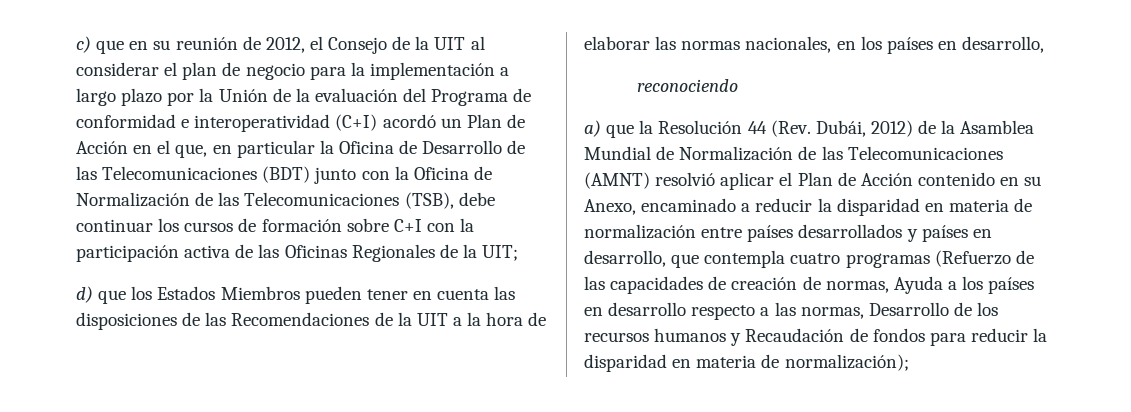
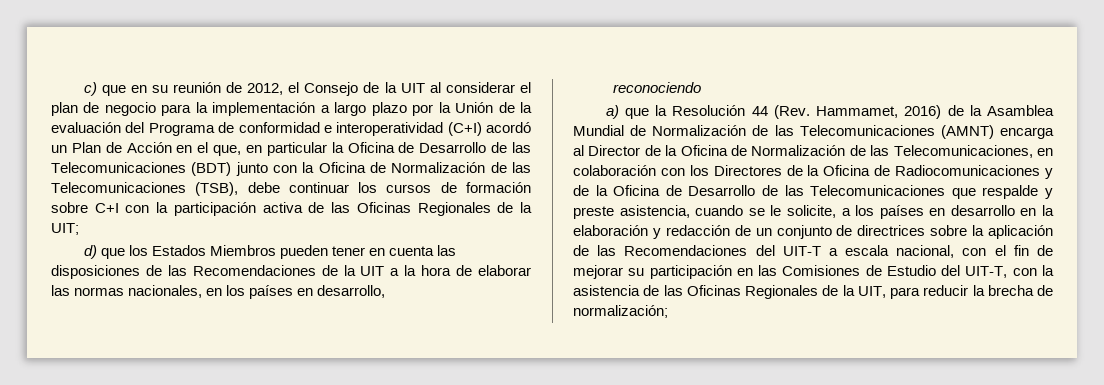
[815,120,913,137] Dubái, 2012) -> [816,105,942,119] Hammamet, 2016)
[655,172,1042,190] [584,198,1033,216] [584,224,992,242] [584,250,1034,268] [584,276,943,294] resolvió aplicar el Plan de Acción contenido en su Anexo, encaminado a reducir la disparidad en materia de normalización entre países desarrollados y países en desarrollo, que contempla cuatro programas (Refuerzo de las capacidades de creación de normas, Ayuda -> [1000,127,1054,139] [573,145,1053,158] [573,165,1053,179] [573,185,1053,199] [573,205,836,219] encarga al Director de la Oficina de Normalización de las Telecomunicaciones, en colaboración con los Directores de la Oficina de Radiocomunicaciones y de la Oficina de Desarrollo de las Telecomunicaciones que respalde y preste asistencia, cuando se le solicite,
[691,302,999,320] [584,328,1048,346] [584,354,909,372] respecto a las normas, Desarrollo de los recursos humanos y Recaudación de fondos para reducir la disparidad en materia de normalización); -> [1020,205,1054,216] [573,225,1053,239] [573,245,1053,258] [573,265,1054,279] [573,285,1053,299] [573,305,668,318] en la elaboración y redacción de un conjunto de directrices sobre la aplicación de las Recomendaciones del UIT-T a escala nacional, con el fin de mejorar su participación en las Comisiones de Estudio del UIT-T, con la asistencia de las Oficinas Regionales de la UIT, para reducir la brecha de normalización;

